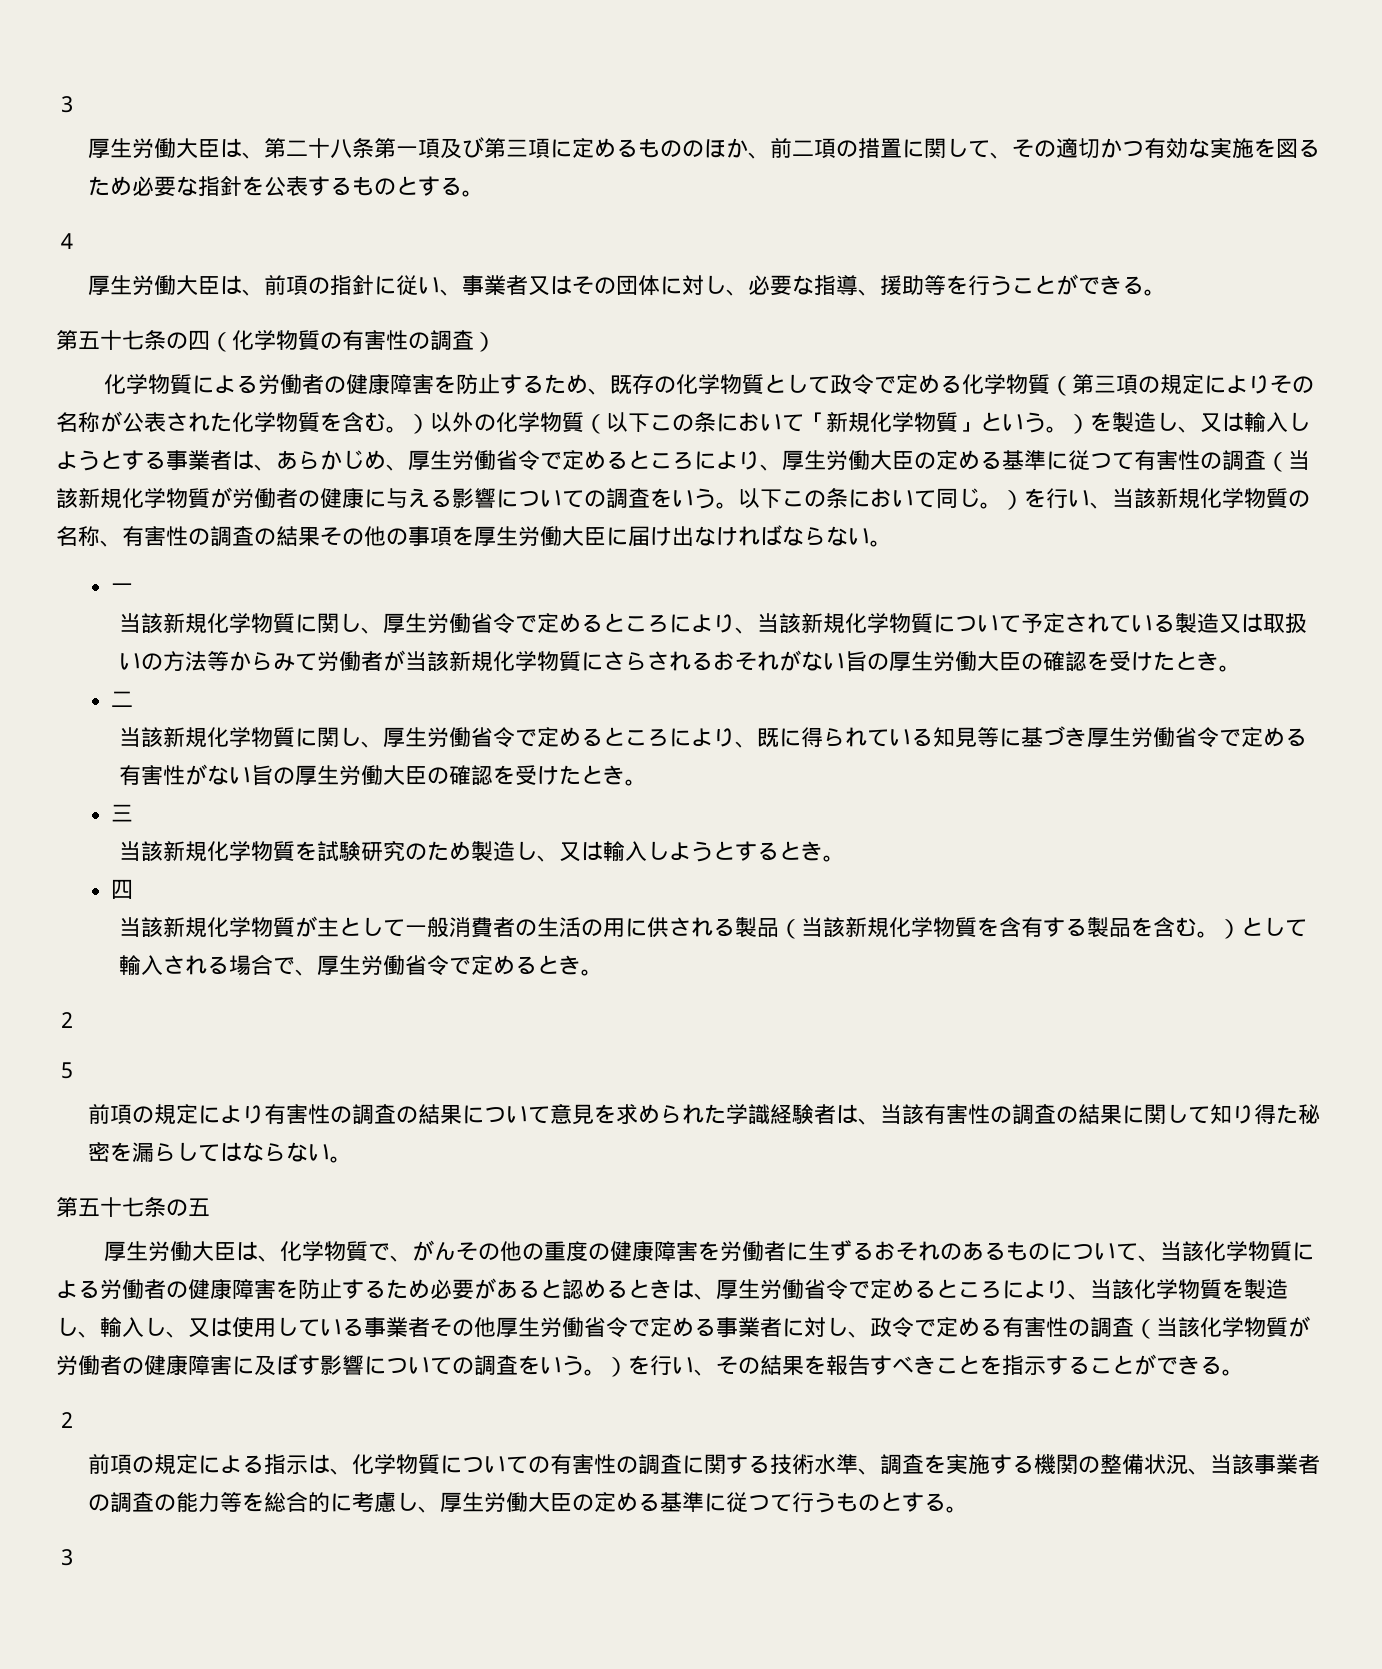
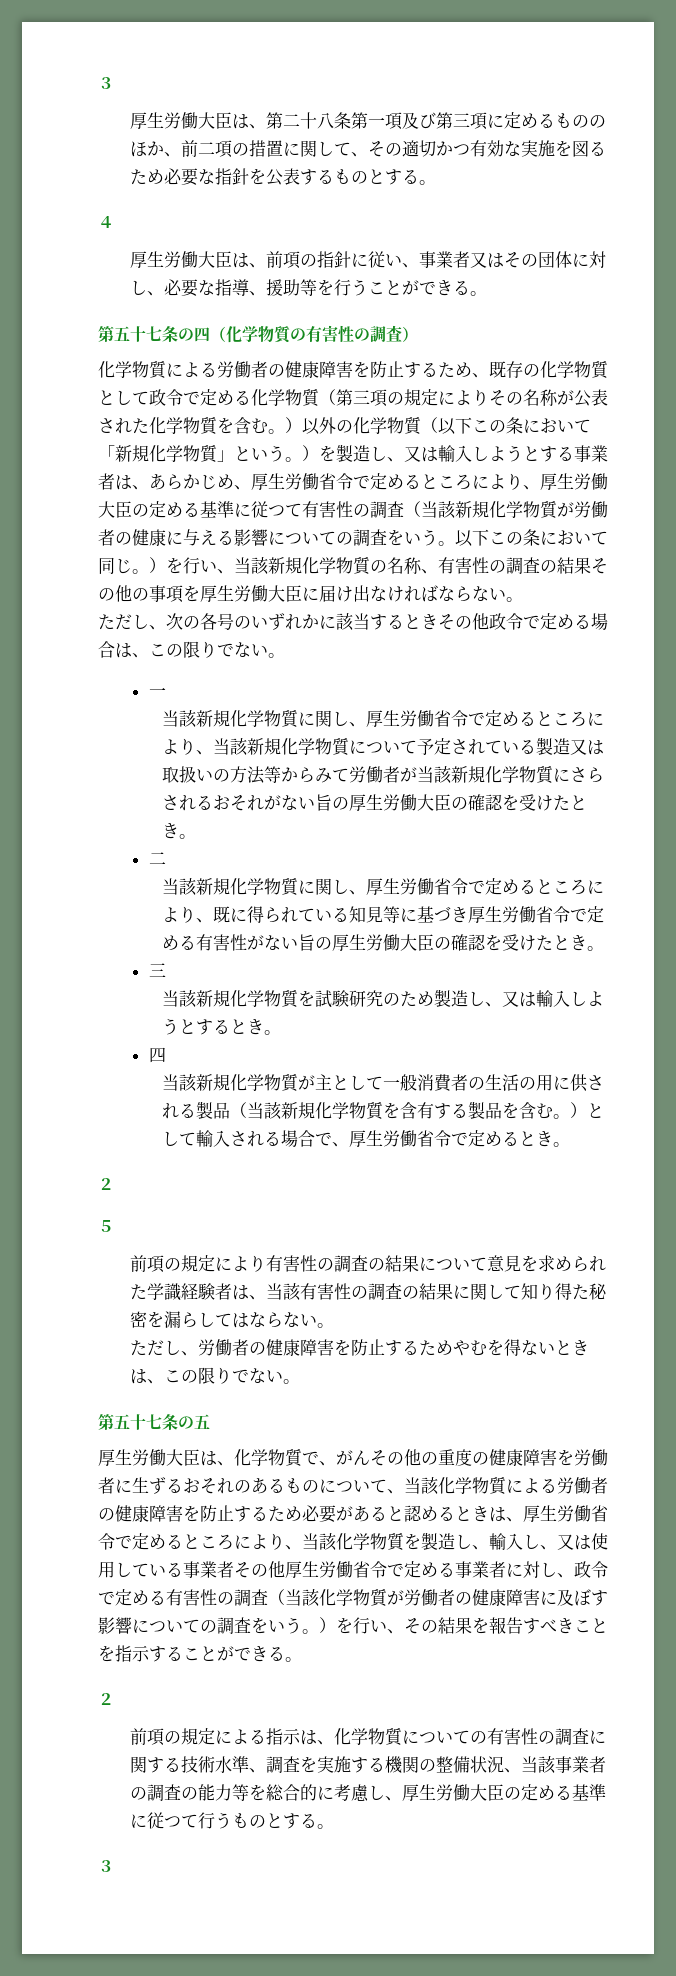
(892, 543) none -> [98,613,608,631] [98,641,285,658] // ただし、次の各号のいずれかに該当するときその他政令で定める場合は、この限りでない。
(352, 1159) none -> [130,1339,590,1356] [130,1367,301,1384] // ただし、労働者の健康障害を防止するためやむを得ないときは、この限りでない。

